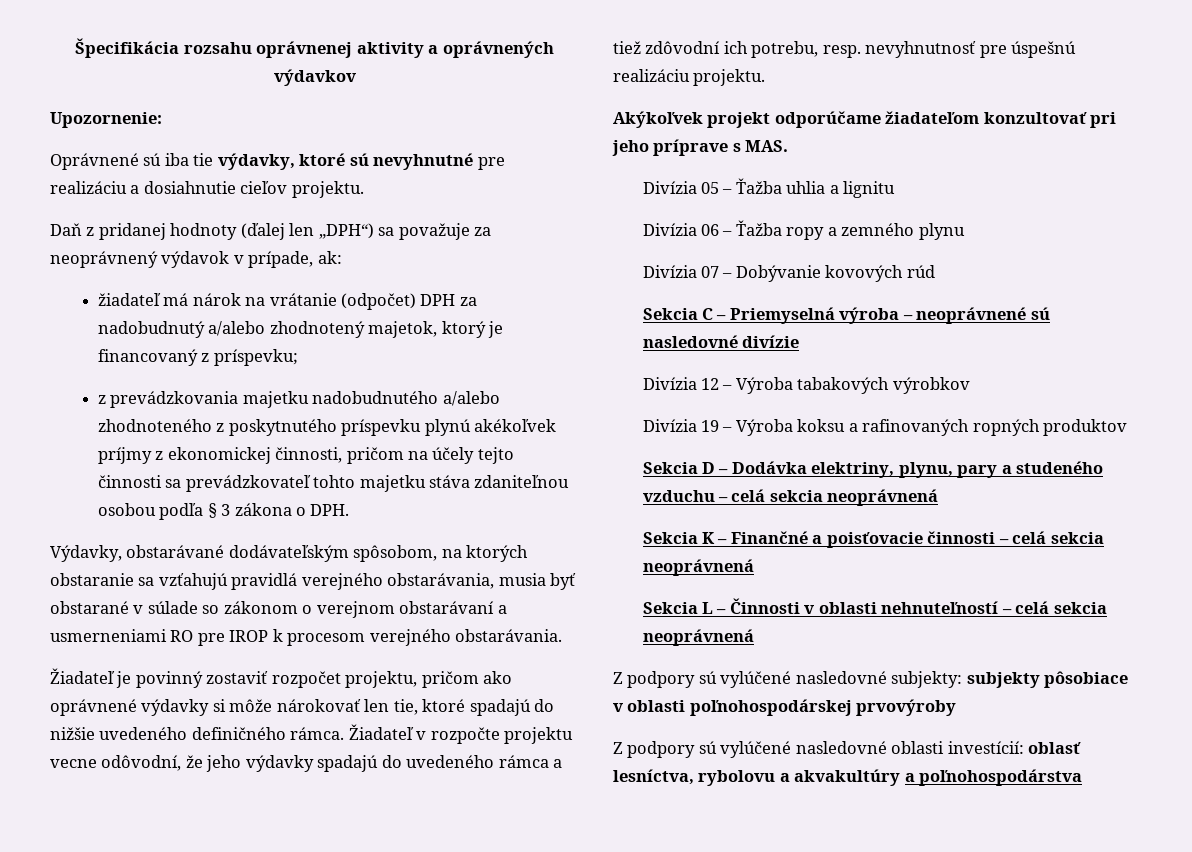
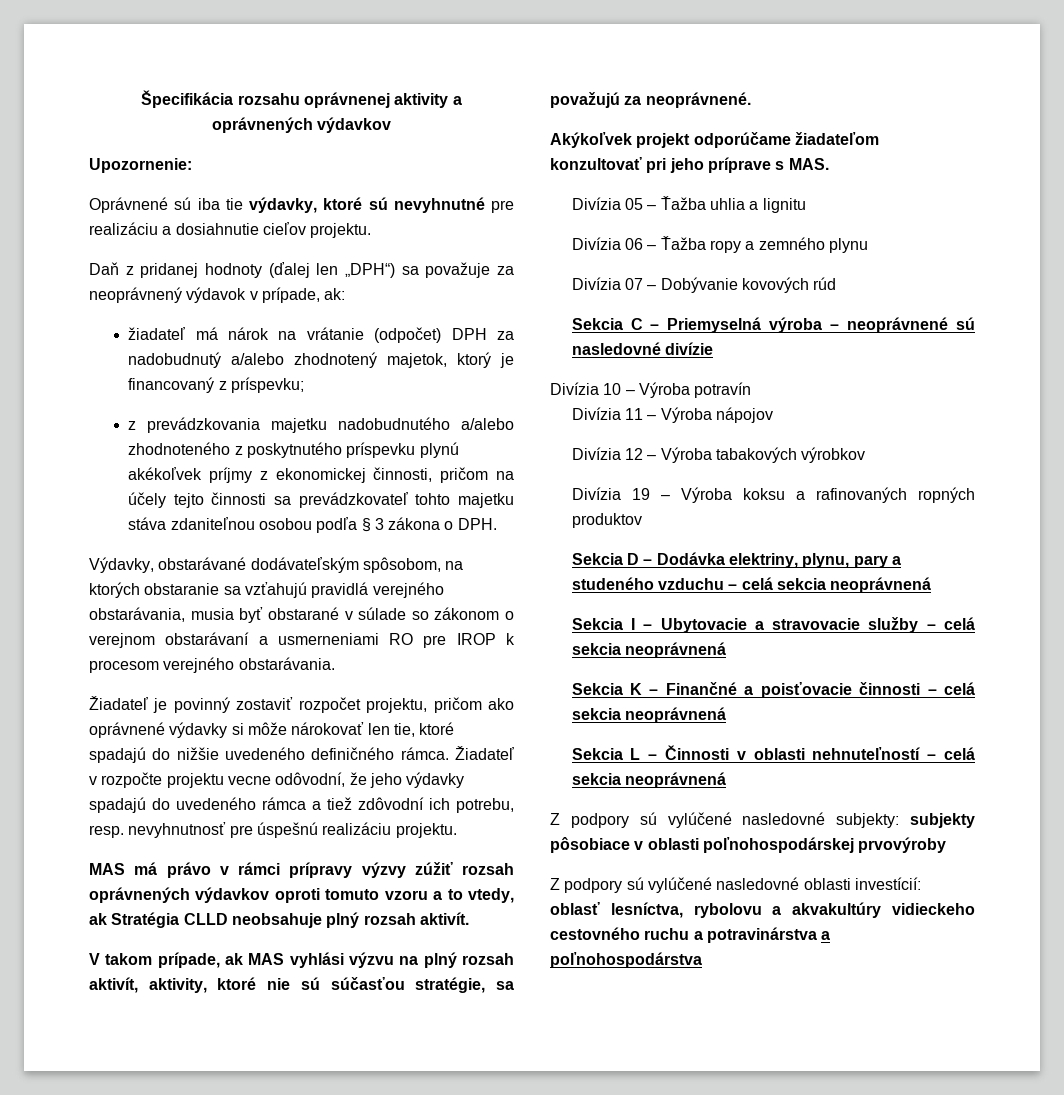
(766, 77) none -> [89,862,514,878] [89,887,514,903] [89,912,469,928] [89,952,514,968] [89,977,514,993] [550,92,751,108] // MAS má právo v rámci prípravy výzvy zúžiť rozsah oprávnených výdavkov oproti tomuto vzoru a to vtedy, ak Stratégia CLLD neobsahuje plný rozsah aktivít. // V takom prípade, ak MAS vyhlási výzvu na plný rozsah aktivít, aktivity, ktoré nie sú súčasťou stratégie, sa považujú za neoprávnené.
(800, 341) none -> [550,382,752,398] [571,407,773,423] // Divízia 10 – Výroba potravín // Divízia 11 – Výroba nápojov
(939, 497) none -> [571,617,975,633] [571,642,726,658] // Sekcia I – Ubytovacie a stravovacie služby – celá sekcia neoprávnená
(901, 777) none -> [892,903,975,915] [550,927,817,943] vidieckeho cestovného ruchu a potravinárstva

